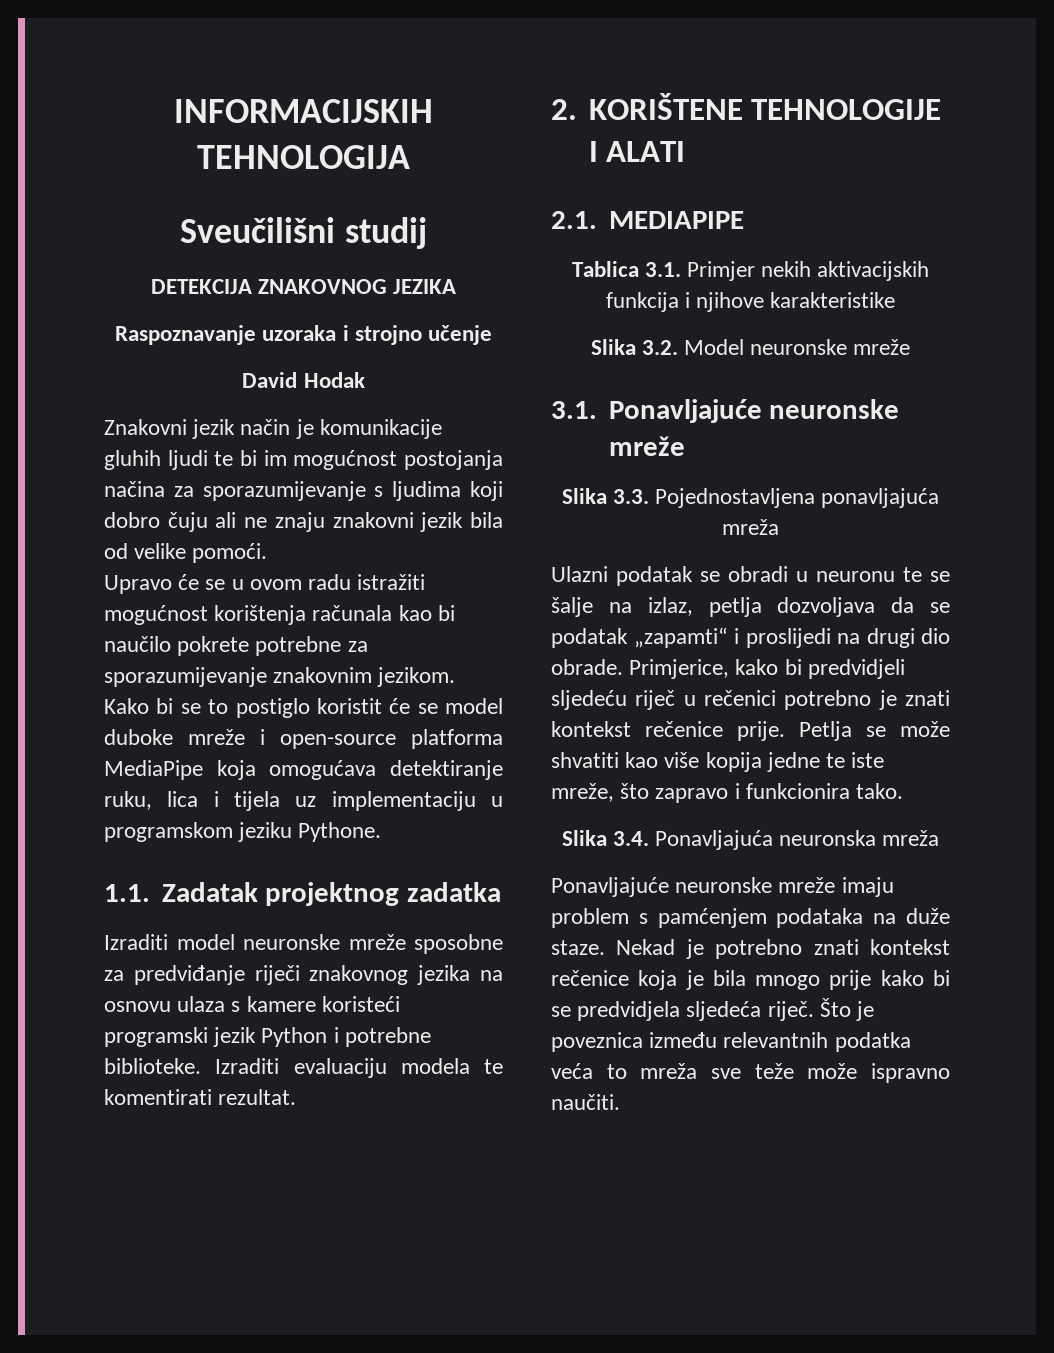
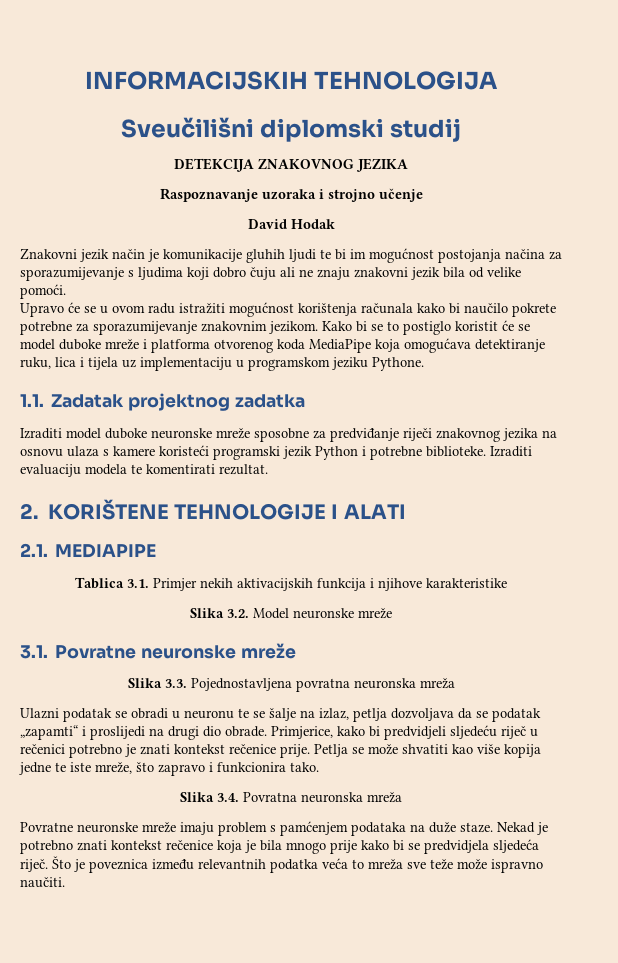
(336, 230) none -> [260,118,384,142] diplomski
[398,605,432,621] kao -> [417,303,445,313] kako
[280,729,503,749] open-source platforma -> [151,339,305,353] platforma otvorenog koda
(235, 942) none -> [105,428,147,439] duboke
[608,399,762,423] Ponavljajuće -> [55,645,137,659] Povratne
[821,488,940,508] ponavljajuća -> [295,678,416,692] povratna neuronska
[655,830,940,850] [551,877,669,897] Ponavljajuća neuronska mreža // Ponavljajuće -> [243,792,402,803] [20,822,73,832] Povratna neuronska mreža // Povratne

